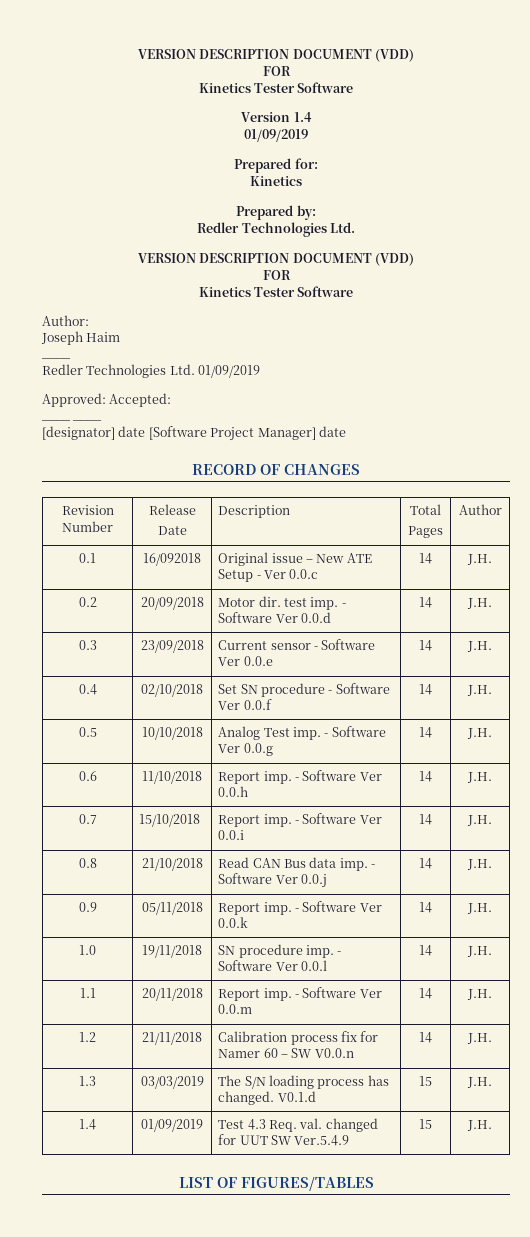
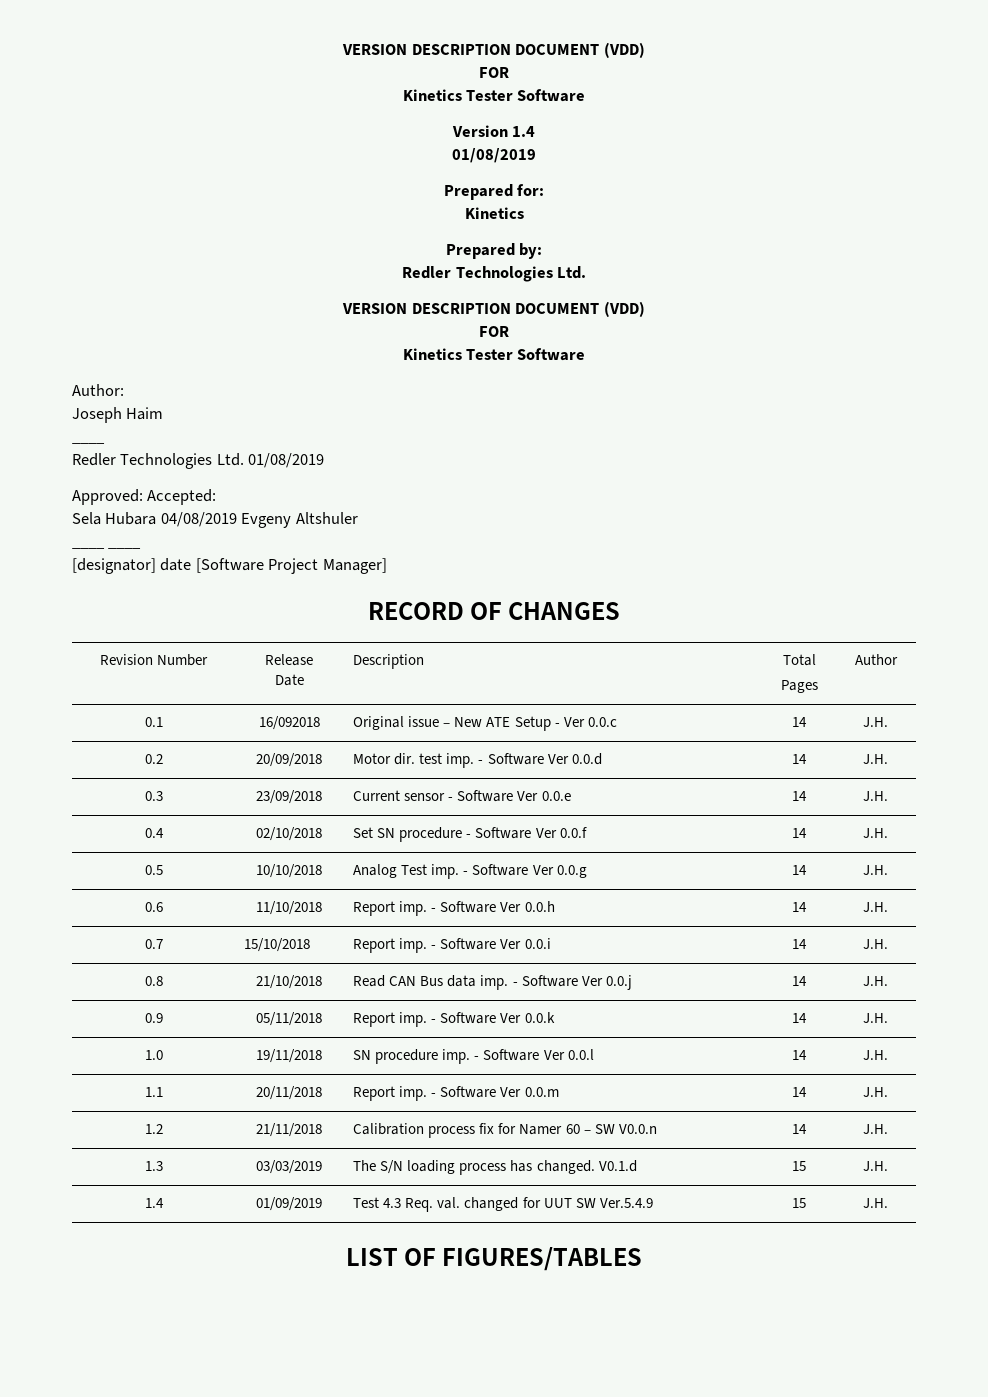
[244,129,308,142] 01/09/2019 -> [452,148,536,163] 01/08/2019
[198,365,261,378] 01/09/2019 -> [248,453,325,468] 01/08/2019
(172, 400) none -> [72,512,358,528] // Sela Hubara 04/08/2019 Evgeny Altshuler
[318,426,346,437] date -> (387, 566) none

